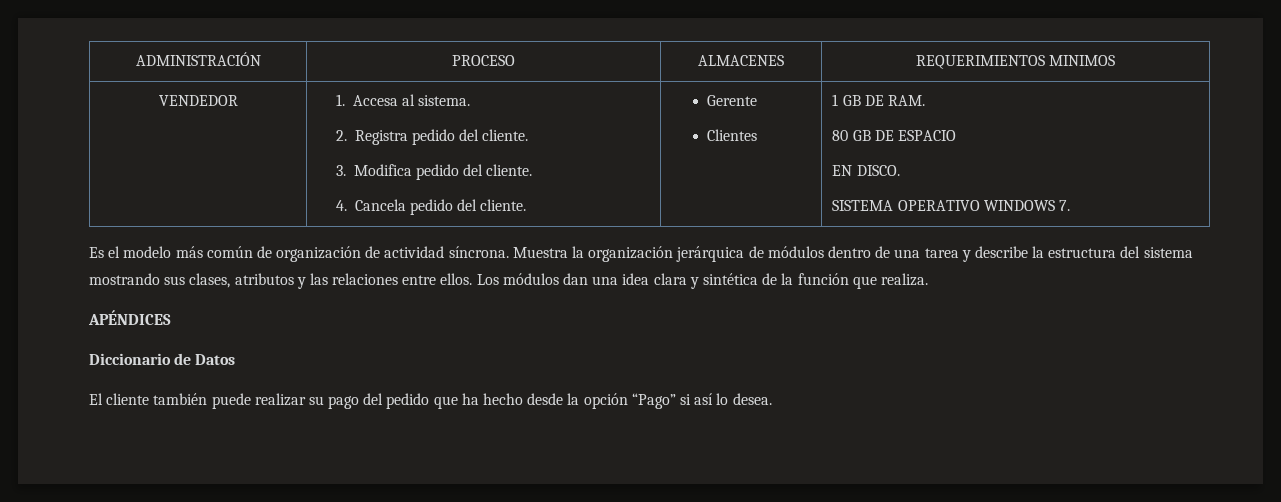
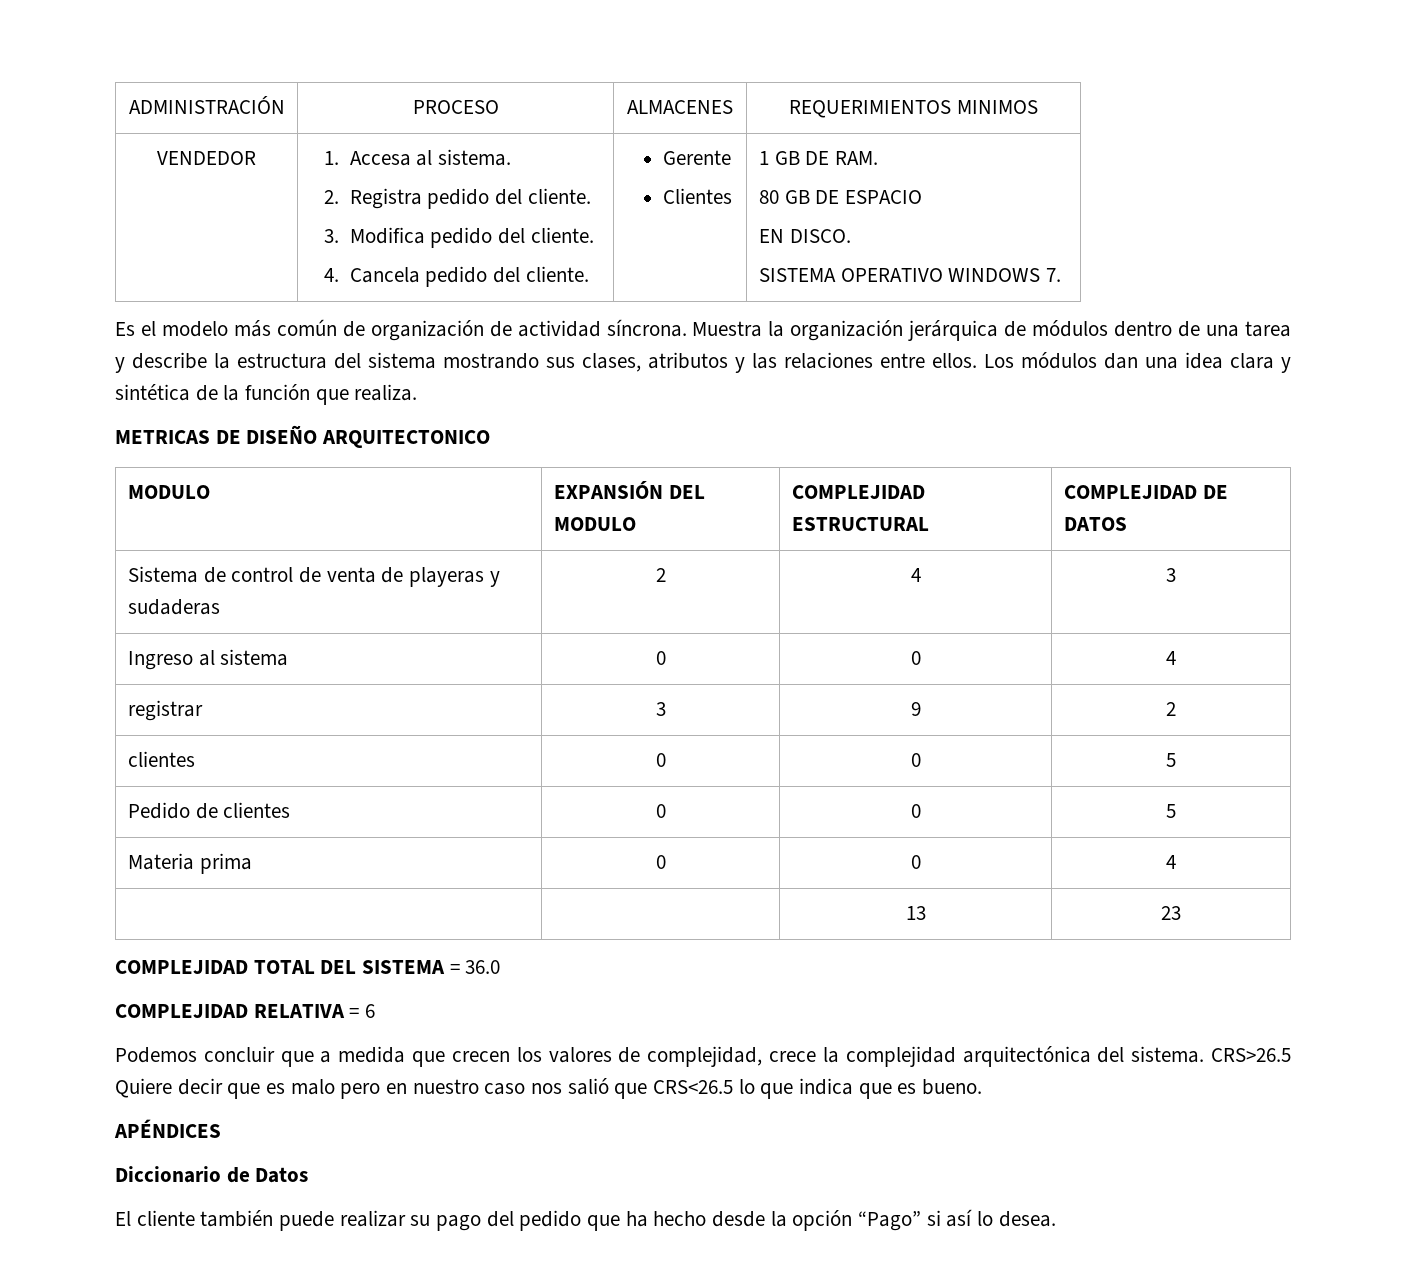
(928, 279) none -> [115,425,491,448] [127,485,210,499] [553,481,705,499] [553,517,636,531] [791,485,925,499] [791,517,929,531] [1063,485,1228,499] [1063,517,1127,531] [127,566,500,587] [127,599,220,615] [655,568,666,582] [910,568,921,582] [1166,568,1176,582] [127,649,289,670] [655,651,666,665] [910,651,921,665] [1166,651,1176,665] [127,700,203,721] [655,702,666,716] [910,702,921,716] [1166,702,1176,716] [127,751,195,767] [655,753,666,767] [910,753,921,767] [1166,753,1176,767] [127,802,291,819] [655,804,666,818] [910,804,921,818] [1166,804,1176,818] [127,853,252,874] [655,855,666,869] [910,855,921,869] [1166,855,1176,869] [905,906,926,920] [1161,906,1181,920] [115,960,501,974] [115,1004,376,1018] [115,1046,1292,1067] [115,1078,983,1099] // METRICAS DE DISEÑO ARQUITECTONICO // MODULO | EXPANSIÓN DEL MODULO | COMPLEJIDAD ESTRUCTURAL | COMPLEJIDAD DE DATOS // Sistema de control de venta de playeras y sudaderas | 2 | 4 | 3 // Ingreso al sistema | 0 | 0 | 4 // registrar | 3 | 9 | 2 // clientes | 0 | 0 | 5 // Pedido de clientes | 0 | 0 | 5 // Materia prima | 0 | 0 | 4 // | | 13 | 23 // COMPLEJIDAD TOTAL DEL SISTEMA = 36.0 // COMPLEJIDAD RELATIVA = 6 // Podemos concluir que a medida que crecen los valores de complejidad, crece la complejidad arquitectónica del sistema. CRS>26.5 Quiere decir que es malo pero en nuestro caso nos salió que CRS<26.5 lo que indica que es bueno.

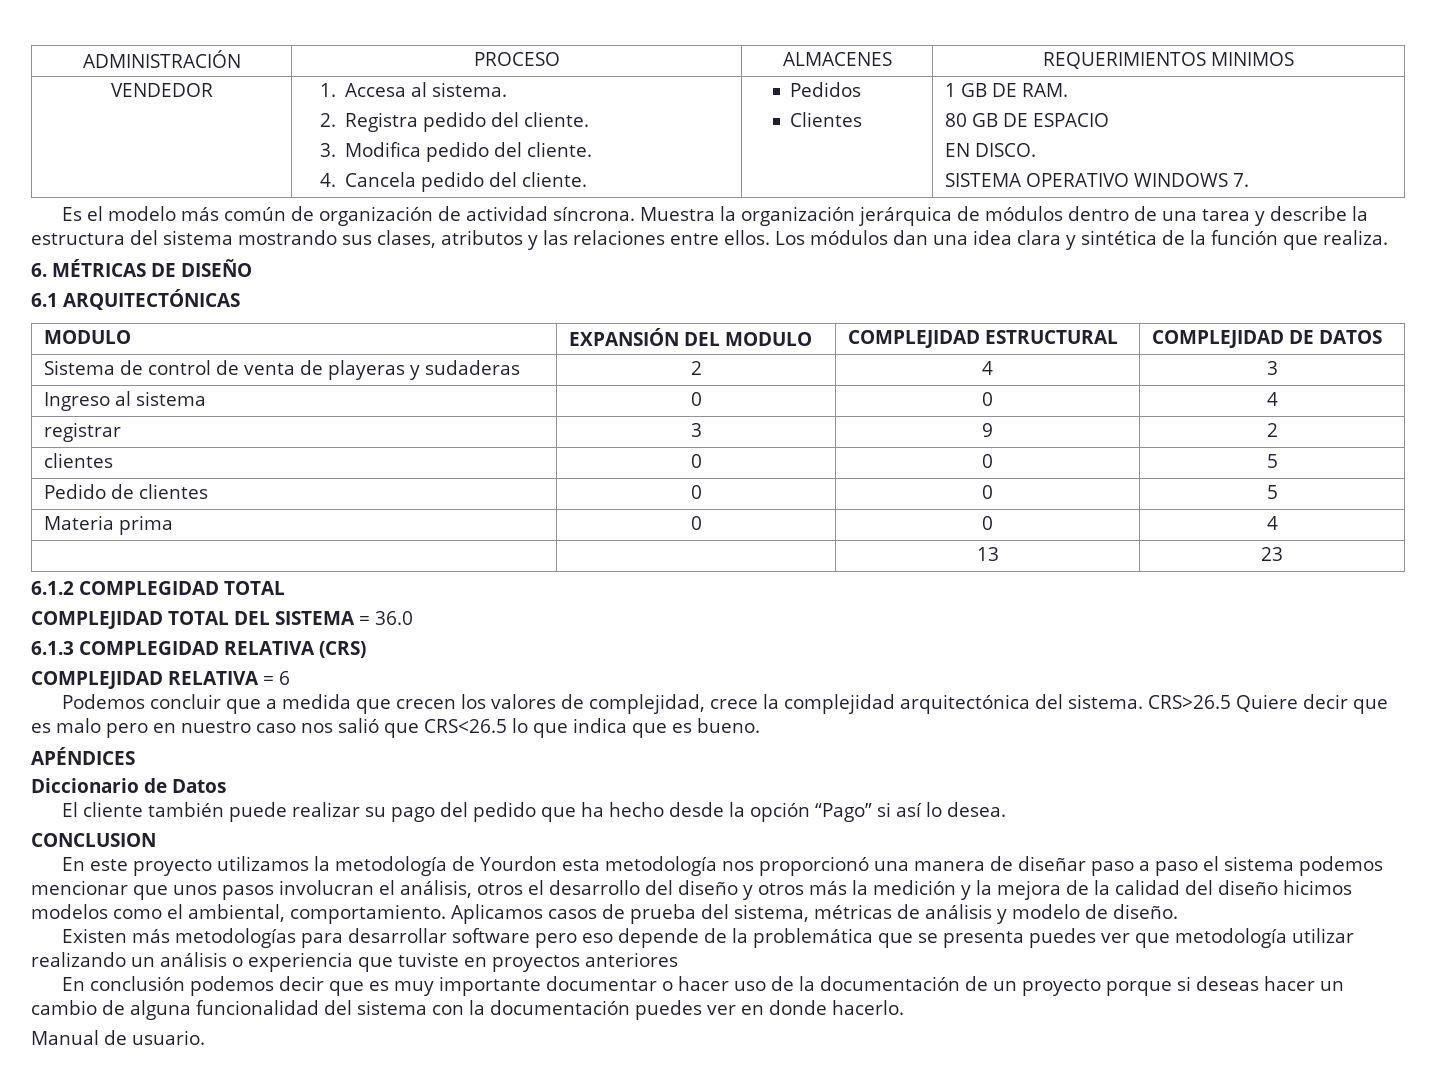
[663,150,732,165] Gerente -> [789,82,861,97] Pedidos
[115,430,210,444] METRICAS -> [31,259,146,277] 6. MÉTRICAS
[322,430,491,448] ARQUITECTONICO -> [31,289,240,310] // 6.1 ARQUITECTÓNICAS
(1181, 913) none -> [31,581,285,595] // 6.1.2 COMPLEGIDAD TOTAL
(501, 967) none -> [31,641,366,658] // 6.1.3 COMPLEGIDAD RELATIVA (CRS)
(1056, 1219) none -> [31,833,156,847] [62,856,1384,876] [31,880,1352,900] [31,904,1178,924] [62,928,1355,948] [31,952,678,972] [62,976,1345,996] [31,1000,904,1020] [31,1030,205,1045] // CONCLUSION // En este proyecto utilizamos la metodología de Yourdon esta metodología nos proporcionó una manera de diseñar paso a paso el sistema podemos mencionar que unos pasos involucran el análisis, otros el desarrollo del diseño y otros más la medición y la mejora de la calidad del diseño hicimos modelos como el ambiental, comportamiento. Aplicamos casos de prueba del sistema, métricas de análisis y modelo de diseño. // Existen más metodologías para desarrollar software pero eso depende de la problemática que se presenta puedes ver que metodología utilizar realizando un análisis o experiencia que tuviste en proyectos anteriores // En conclusión podemos decir que es muy importante documentar o hacer uso de la documentación de un proyecto porque si deseas hacer un cambio de alguna funcionalidad del sistema con la documentación puedes ver en donde hacerlo. // Manual de usuario.

